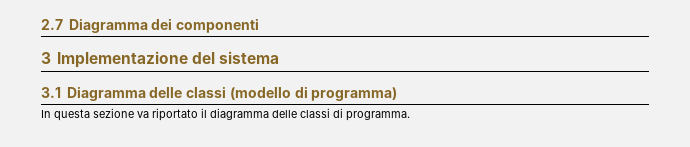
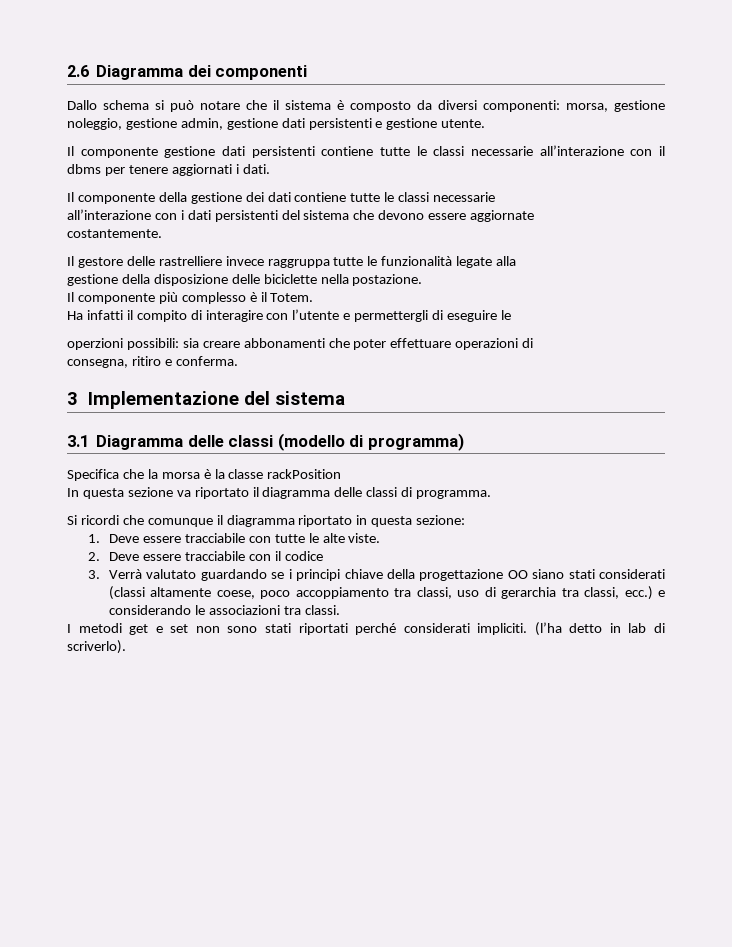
[41,19,63,30] 2.7 -> [67,65,89,77] 2.6
(260, 25) none -> [67,100,665,112] [67,118,486,130] [67,145,665,158] [67,164,270,176] [67,192,496,204] [67,209,535,222] [67,229,162,238] [67,256,517,268] [67,274,423,286] [67,292,314,304] [67,309,511,322] [67,338,534,350] [67,356,238,368] // Dallo schema si può notare che il sistema è composto da diversi componenti: morsa, gestione noleggio, gestione admin, gestione dati persistenti e gestione utente. // Il componente gestione dati persistenti contiene tutte le classi necessarie all’interazione con il dbms per tenere aggiornati i dati. // Il componente della gestione dei dati contiene tutte le classi necessarie // all’interazione con i dati persistenti del sistema che devono essere aggiornate // costantemente. // Il gestore delle rastrelliere invece raggruppa tutte le funzionalità legate alla // gestione della disposizione delle biciclette nella postazione. // Il componente più complesso è il Totem. // Ha infatti il compito di interagire con l’utente e permettergli di eseguire le // operzioni possibili: sia creare abbonamenti che poter effettuare operazioni di // consegna, ritiro e conferma.
(398, 94) none -> [67,469,342,481] // Specifica che la morsa è la classe rackPosition
(410, 116) none -> [67,515,466,527] [88,533,381,543] [88,551,323,561] [88,569,665,581] [109,586,665,600] [109,605,340,615] [67,622,665,636] [67,640,126,654] // Si ricordi che comunque il diagramma riportato in questa sezione: // 1. Deve essere tracciabile con tutte le alte viste. // 2. Deve essere tracciabile con il codice // 3. Verrà valutato guardando se i principi chiave della progettazione OO siano stati considerati (classi altamente coese, poco accoppiamento tra classi, uso di gerarchia tra classi, ecc.) e considerando le associazioni tra classi. // I metodi get e set non sono stati riportati perché considerati impliciti. (l’ha detto in lab di scriverlo).

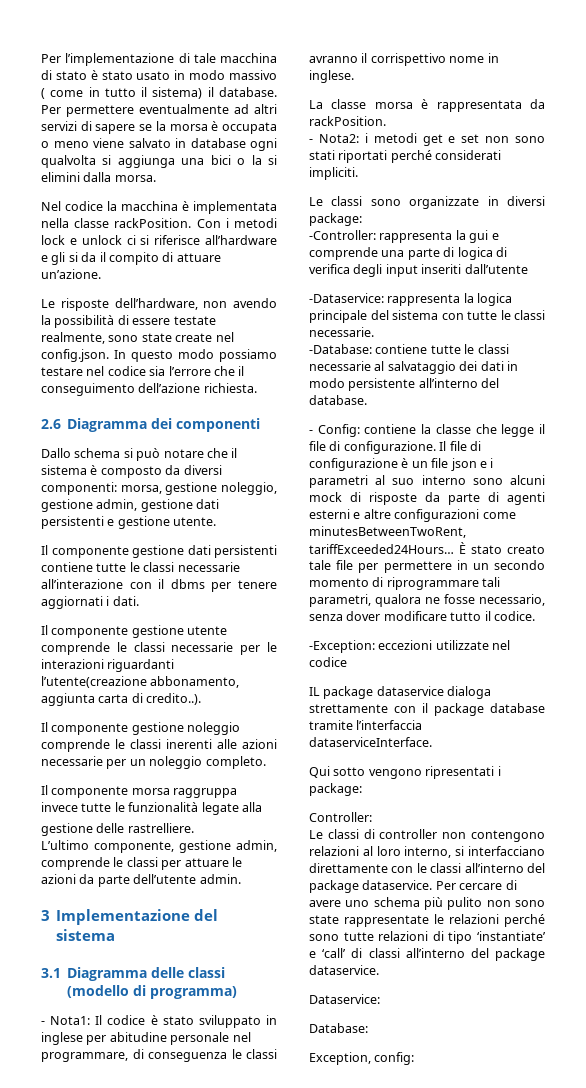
(67, 71) none -> [41,53,277,66] [41,70,277,80] [41,87,277,99] [41,104,277,117] [41,121,277,134] [41,138,277,151] [41,155,277,168] [41,172,156,182] [41,201,277,214] [41,218,277,228] [41,235,277,245] [41,252,221,265] [41,269,101,279] [41,298,277,311] [41,315,216,328] [41,332,234,344] [41,349,277,362] [41,366,245,376] [41,383,257,396] Per l’implementazione di tale macchina di stato è stato usato in modo massivo ( come in tutto il sistema) il database. Per permettere eventualmente ad altri servizi di sapere se la morsa è occupata o meno viene salvato in database ogni qualvolta si aggiunga una bici o la si elimini dalla morsa. // Nel codice la macchina è implementata nella classe rackPosition. Con i metodi lock e unlock ci si riferisce all’hardware e gli si da il compito di attuare un’azione. // Le risposte dell’hardware, non avendo la possibilità di essere testate realmente, sono state create nel config.json. In questo modo possiamo testare nel codice sia l’errore che il conseguimento dell’azione richiesta. //
[158,192,496,204] [67,209,535,222] [67,229,162,238] [67,256,330,268] della gestione dei dati contiene tutte le classi necessarie // all’interazione con i dati persistenti del sistema che devono essere aggiornate // costantemente. // Il gestore delle rastrelliere invece raggruppa -> [131,625,228,638] [41,642,277,655] [41,659,175,672] [41,676,240,688] [41,693,202,706] [41,722,241,735] [41,739,277,752] [41,756,266,769] [41,785,238,798] [41,802,78,812] gestione utente comprende le classi necessarie per le interazioni riguardanti l’utente(creazione abbonamento, aggiunta carta di credito..). // Il componente gestione noleggio comprende le classi inerenti alle azioni necessarie per un noleggio completo. // Il componente morsa raggruppa invece
[121,274,423,286] [67,292,314,304] [67,309,511,322] [67,338,534,350] [67,356,238,368] della disposizione delle biciclette nella postazione. // Il componente più complesso è il Totem. // Ha infatti il compito di interagire con l’utente e permettergli di eseguire le // operzioni possibili: sia creare abbonamenti che poter effettuare operazioni di // consegna, ritiro e conferma. -> [96,823,194,833] [41,840,277,853] [41,857,242,870] [41,874,241,887] delle rastrelliere. // L’ultimo componente, gestione admin, comprende le classi per attuare le azioni da parte dell’utente admin.
[67,469,342,481] [67,487,492,499] [67,515,466,527] [88,533,381,543] [88,551,323,561] [88,569,665,581] [109,586,665,600] [109,605,340,615] [67,624,71,633] Specifica che la morsa è la classe rackPosition // In questa sezione va riportato il diagramma delle classi di programma. // Si ricordi che comunque il diagramma riportato in questa sezione: // 1. Deve essere tracciabile con tutte le alte viste. // 2. Deve essere tracciabile con il codice // 3. Verrà valutato guardando se i principi chiave della progettazione OO siano stati considerati (classi altamente coese, poco accoppiamento tra classi, uso di gerarchia tra classi, ecc.) e considerando le associazioni tra classi. // I -> [41,1015,277,1028] [41,1032,251,1045] [41,1049,277,1062] [309,53,499,66] [309,70,354,83] [309,99,545,112] [309,116,386,126] [309,133,368,143] - Nota1: Il codice è stato sviluppato in inglese per abitudine personale nel programmare, di conseguenza le classi avranno il corrispettivo nome in inglese. // La classe morsa è rappresentata da rackPosition. // - Nota2: i
[534,622,665,636] [67,640,126,654] (l’ha detto in lab di scriverlo). -> [309,196,545,209] [309,213,362,226] [309,230,499,243] [309,247,507,260] [309,264,528,277] [309,293,513,306] [309,310,545,323] [309,327,374,337] [309,344,509,354] [309,361,518,374] [309,378,500,391] [309,395,367,405] [309,424,545,437] [309,441,481,454] [309,458,494,471] [309,475,545,488] [309,492,545,505] [309,509,516,522] [309,526,466,538] [309,542,545,554] [309,560,545,573] [309,577,501,590] [309,594,545,607] [309,611,535,621] [309,640,511,653] [309,657,347,667] [309,686,492,699] [309,703,545,716] [309,720,423,730] [309,737,432,747] [309,766,501,779] [309,783,362,796] [309,812,372,822] [309,829,545,842] [309,846,545,858] [309,863,545,873] [309,880,517,893] [309,897,545,910] [309,914,545,927] [309,931,546,944] [309,948,545,961] [309,965,379,975] [309,994,380,1004] [309,1023,368,1033] [309,1052,415,1065] // Le classi sono organizzate in diversi package: // -Controller: rappresenta la gui e comprende una parte di logica di verifica degli input inseriti dall’utente // -Dataservice: rappresenta la logica principale del sistema con tutte le classi necessarie. // -Database: contiene tutte le classi necessarie al salvataggio dei dati in modo persistente all’interno del database. // - Config: contiene la classe che legge il file di configurazione. Il file di configurazione è un file json e i parametri al suo interno sono alcuni mock di risposte da parte di agenti esterni e altre configurazioni come minutesBetweenTwoRent, tariffExceeded24Hours… È stato creato tale file per permettere in un secondo momento di riprogrammare tali parametri, qualora ne fosse necessario, senza dover modificare tutto il codice. // -Exception: eccezioni utilizzate nel codice // IL package dataservice dialoga strettamente con il package database tramite l’interfaccia dataserviceInterface. // Qui sotto vengono ripresentati i package: // Controller: // Le classi di controller non contengono relazioni al loro interno, si interfacciano direttamente con le classi all’interno del package dataservice. Per cercare di avere uno schema più pulito non sono state rappresentate le relazioni perché sono tutte relazioni di tipo ‘instantiate’ e ‘call’ di classi all’interno del package dataservice. // Dataservice: // Database: // Exception, config:

